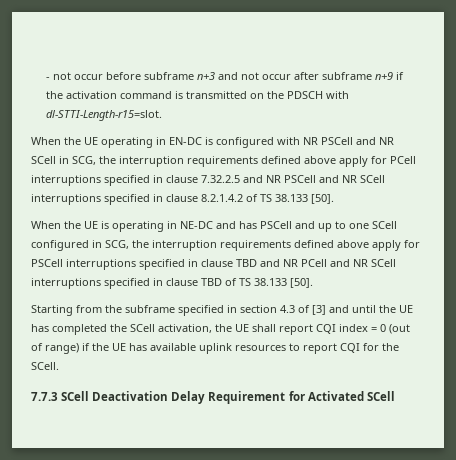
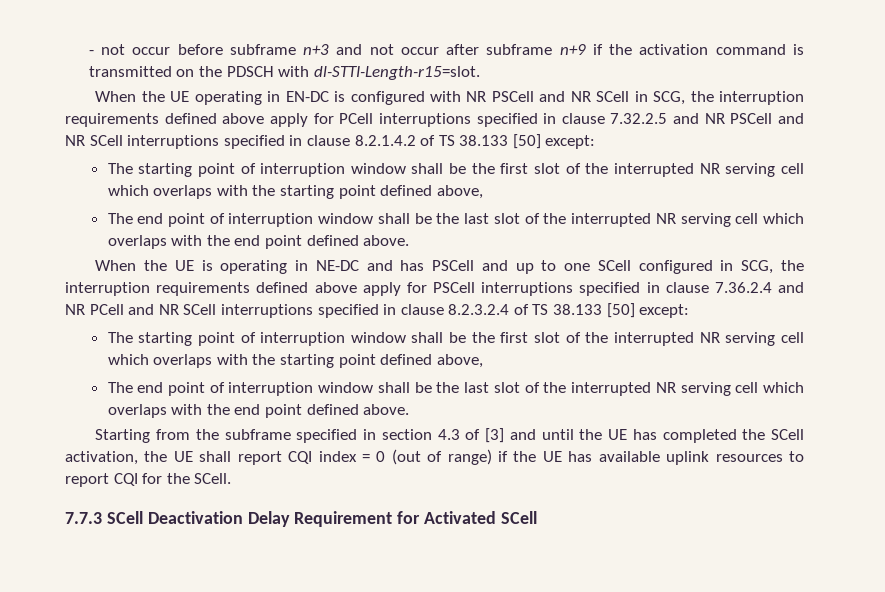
[311,194,334,204] [50]. -> [512,134,596,149] [107,163,804,177] [107,185,483,199] [107,213,804,227] [107,235,410,249] [50] except: // The starting point of interruption window shall be the first slot of the interrupted NR serving cell which overlaps with the starting point defined above, // The end point of interruption window shall be the last slot of the interrupted NR serving cell which overlaps with the end point defined above.
[236,259,257,267] TBD -> [714,282,772,293] 7.36.2.4
[201,278,313,288] TBD of TS 38.133 [50]. -> [448,303,690,318] [107,332,804,346] [107,354,483,368] [107,382,804,396] [107,404,410,418] 8.2.3.2.4 of TS 38.133 [50] except: // The starting point of interruption window shall be the first slot of the interrupted NR serving cell which overlaps with the starting point defined above, // The end point of interruption window shall be the last slot of the interrupted NR serving cell which overlaps with the end point defined above.

